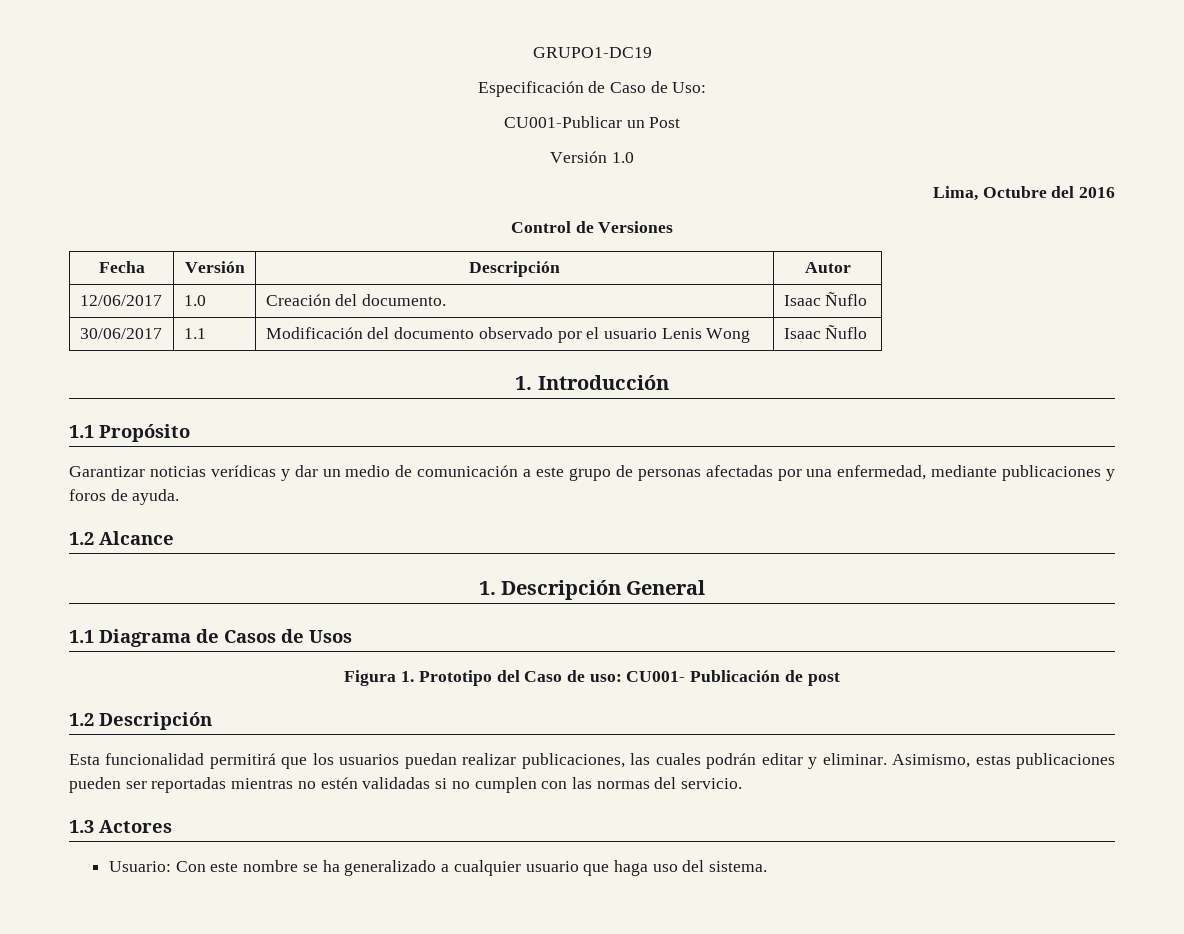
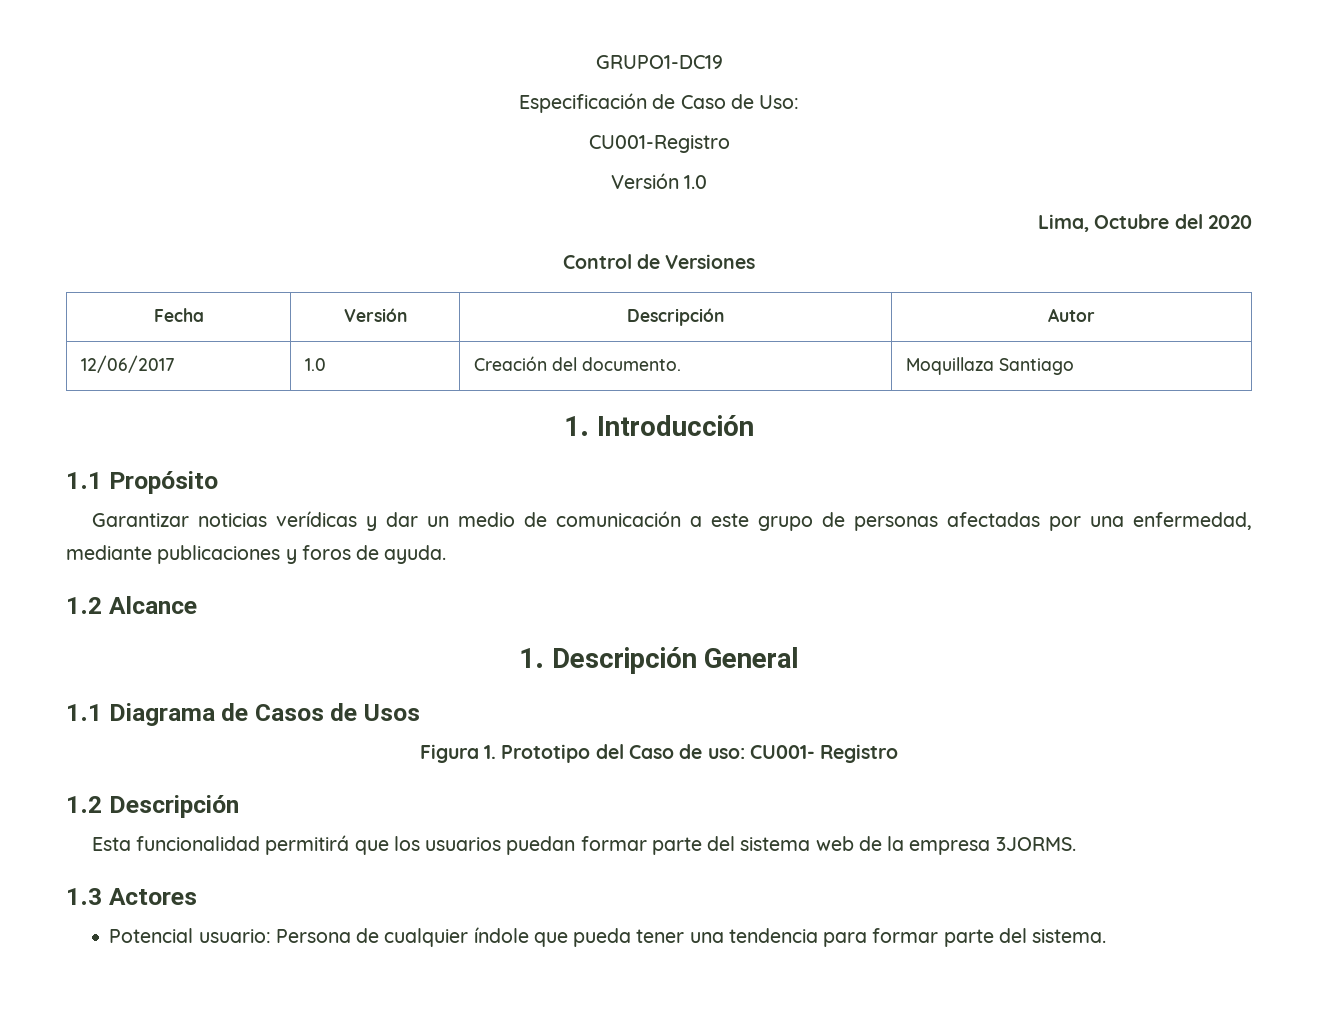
[503,116,681,128] CU001-Publicar un Post -> [588,135,730,153] CU001-Registro
[1079,187,1115,198] 2016 -> [1208,215,1253,229] 2020
[783,292,868,306] [79,328,162,339] [183,328,206,339] [265,327,751,343] [783,325,868,339] Isaac Ñuflo // 30/06/2017 | 1.1 | Modificación del documento observado por el usuario Lenis Wong | Isaac Ñuflo -> [905,357,1074,375] Moquillaza Santiago
[690,670,840,686] Publicación de post -> [820,744,899,763] Registro
[462,753,1116,769] [69,777,743,793] [69,820,172,833] [109,860,678,876] realizar publicaciones, las cuales podrán editar y eliminar. Asimismo, estas publicaciones pueden ser reportadas mientras no estén validadas si no cumplen con las normas del servicio. // 1.3 Actores // Usuario: Con este nombre se ha generalizado a cualquier usuario que haga uso -> [580,836,1076,855] [66,888,197,905] [109,927,994,947] formar parte del sistema web de la empresa 3JORMS. // 1.3 Actores // Potencial usuario: Persona de cualquier índole que pueda tener una tendencia para formar parte

